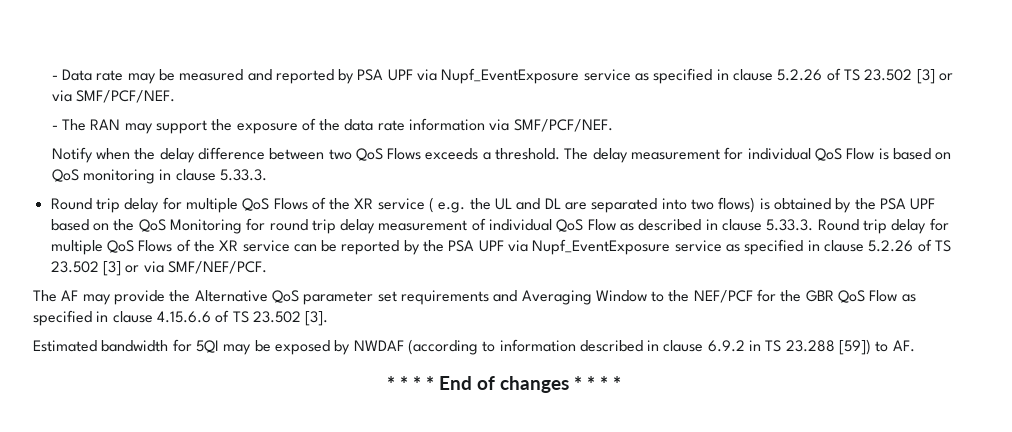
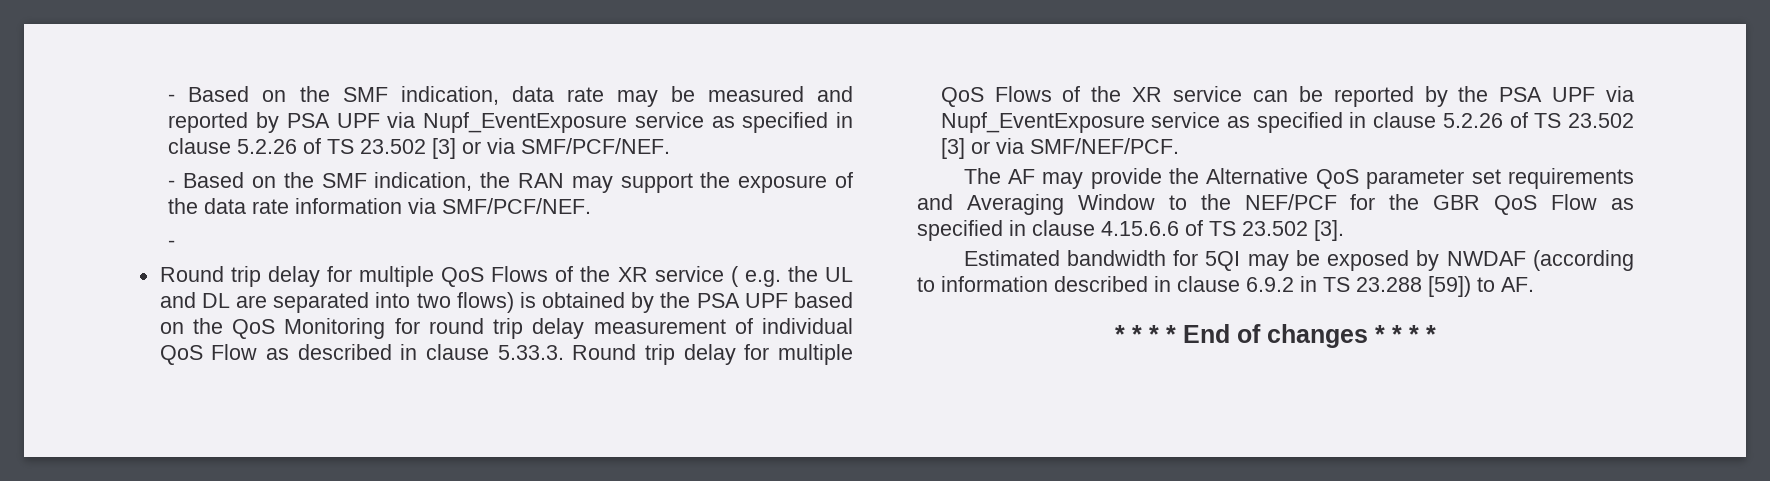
[51,69,92,81] - Data -> [168,86,554,105] - Based on the SMF indication, data
[61,119,86,131] The -> [183,172,511,191] Based on the SMF indication, the
[51,147,952,163] [51,169,267,184] Notify when the delay difference between two QoS Flows exceeds a threshold. The delay measurement for individual QoS Flow is based on QoS monitoring in clause 5.33.3. -> [168,240,176,248] -

